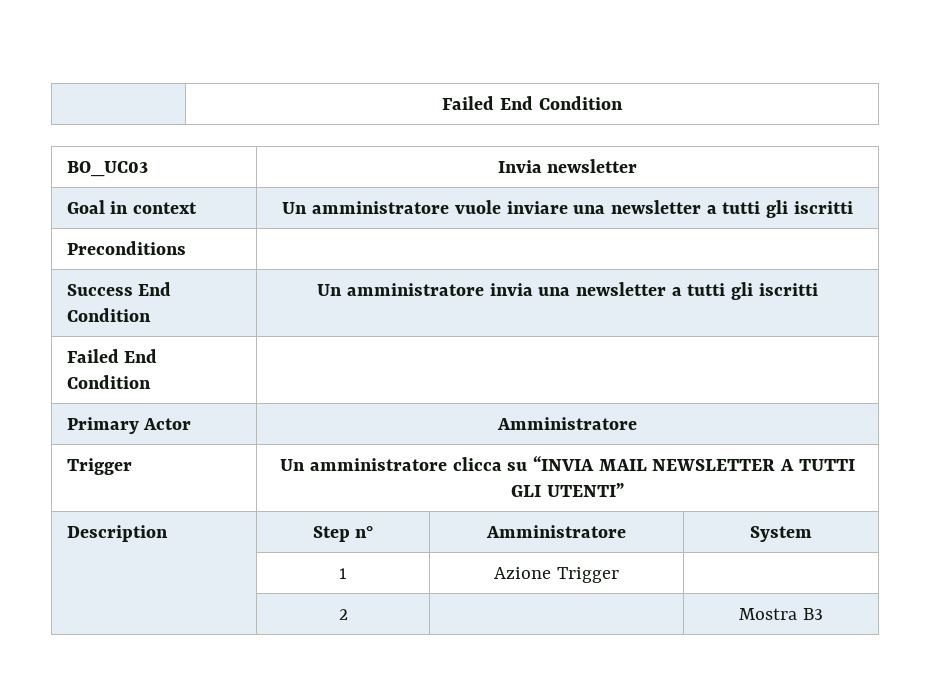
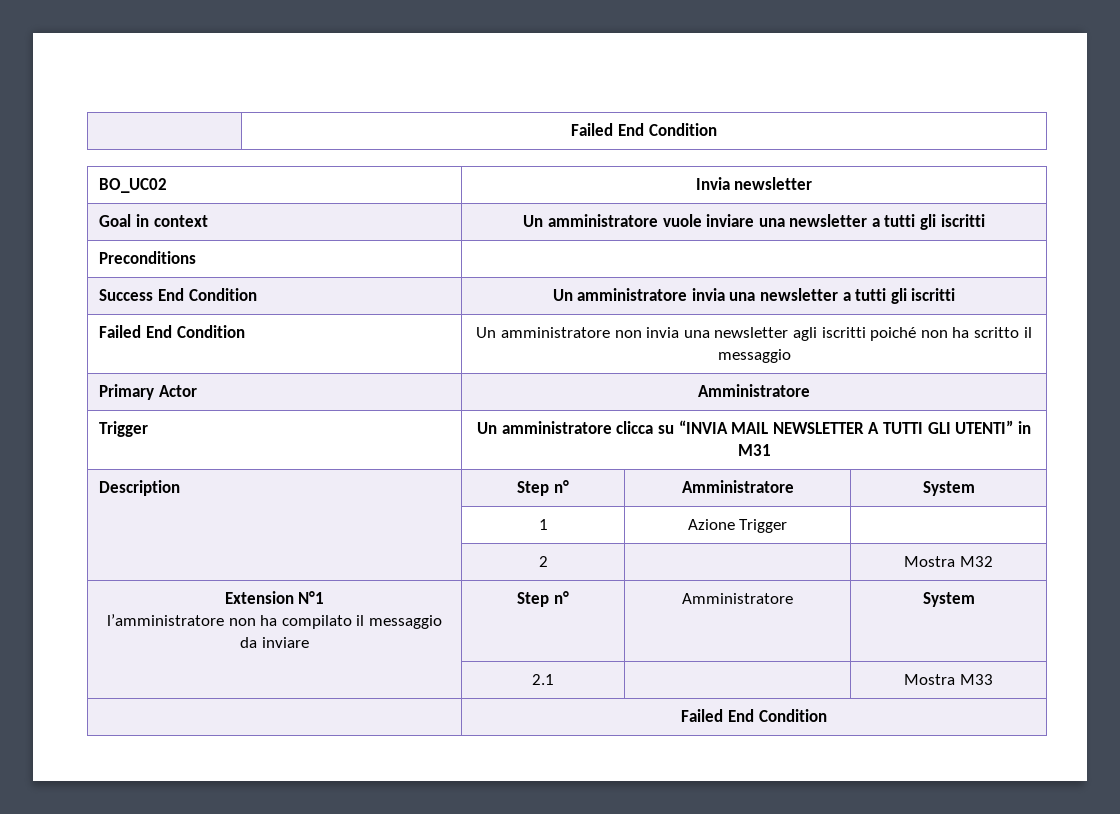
[66,161,148,177] BO_UC03 -> [99,178,168,193] BO_UC02
(151, 382) none -> [476,327,1032,341] [717,349,791,363] Un amministratore non invia una newsletter agli iscritti poiché non ha scritto il messaggio
(624, 490) none -> [1017,421,1031,434] [737,444,771,456] in M31
[802,608,823,620] B3 -> [959,556,993,567] [224,591,325,604] [107,614,442,629] [240,637,309,648] [517,591,569,607] [682,593,793,604] [922,592,975,607] [532,674,554,685] [904,674,993,685] [681,709,827,722] M32 // Extension N°1 // l’amministratore non ha compilato il messaggio da inviare | Step n° | Amministratore | System // | 2.1 | | Mostra M33 // | Failed End Condition

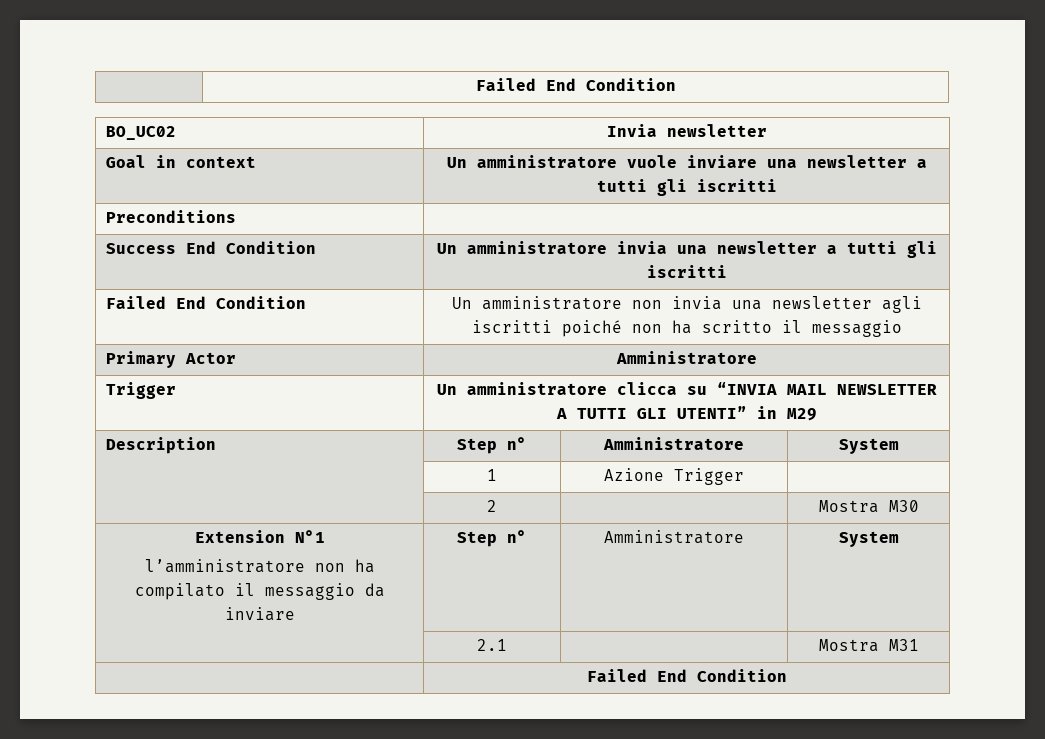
[737,444,771,456] M31 -> [786,408,817,421] M29
[959,556,993,567] M32 -> [888,500,919,512] M30
[959,674,993,685] M33 -> [888,639,919,651] M31

